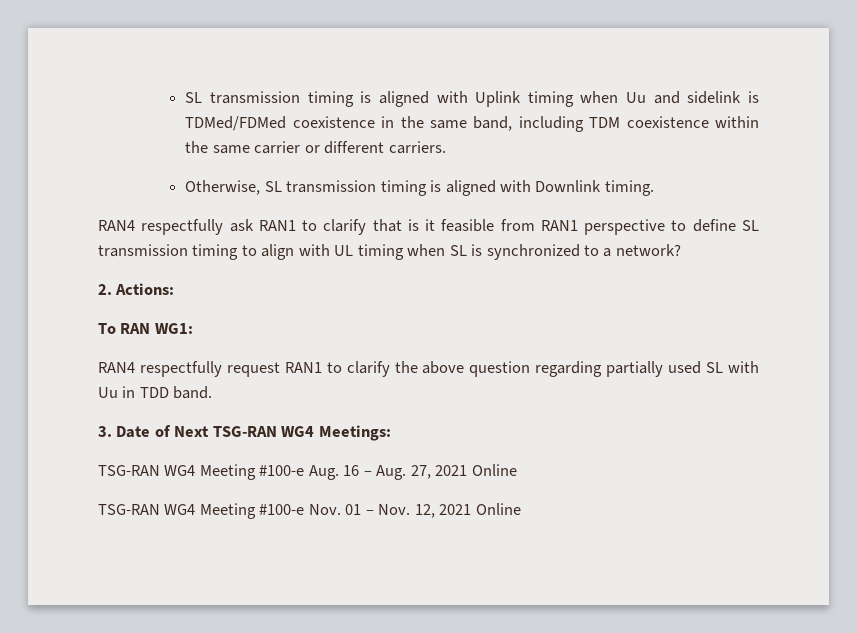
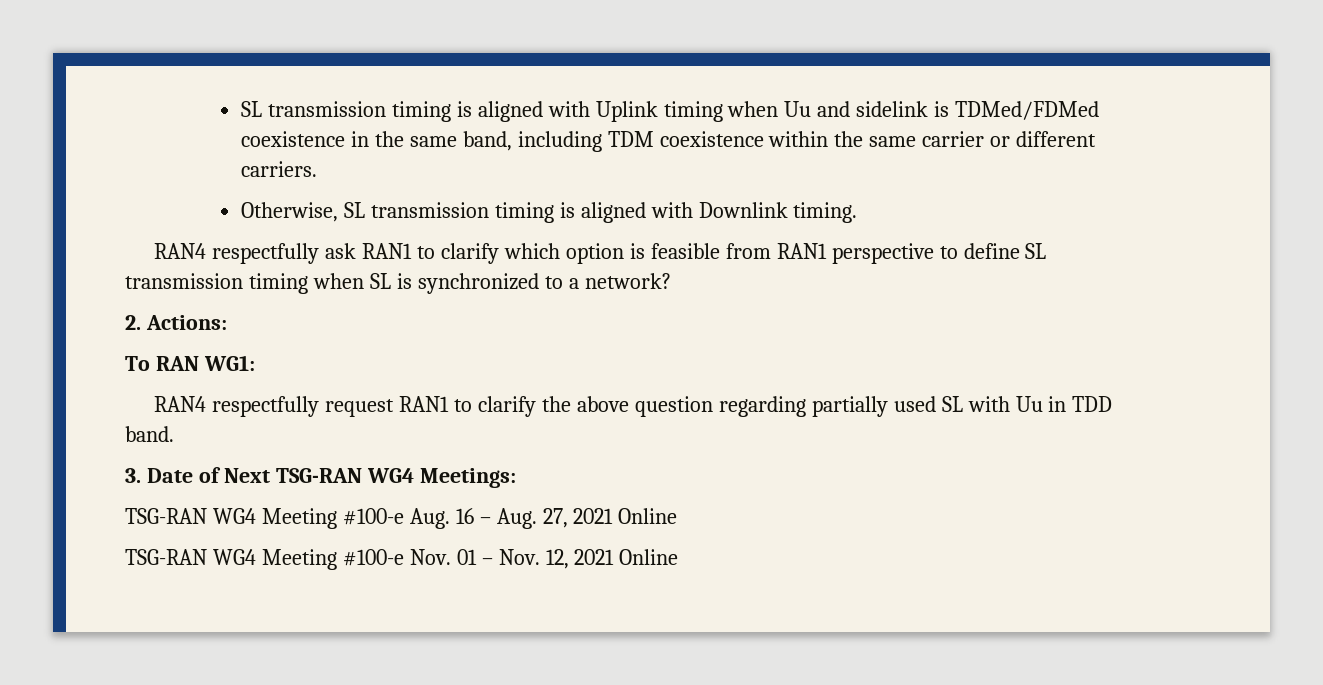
[372,219,436,232] that is it -> [504,243,645,264] which option is
[241,244,404,260] to align with UL timing -> (308, 283) none

